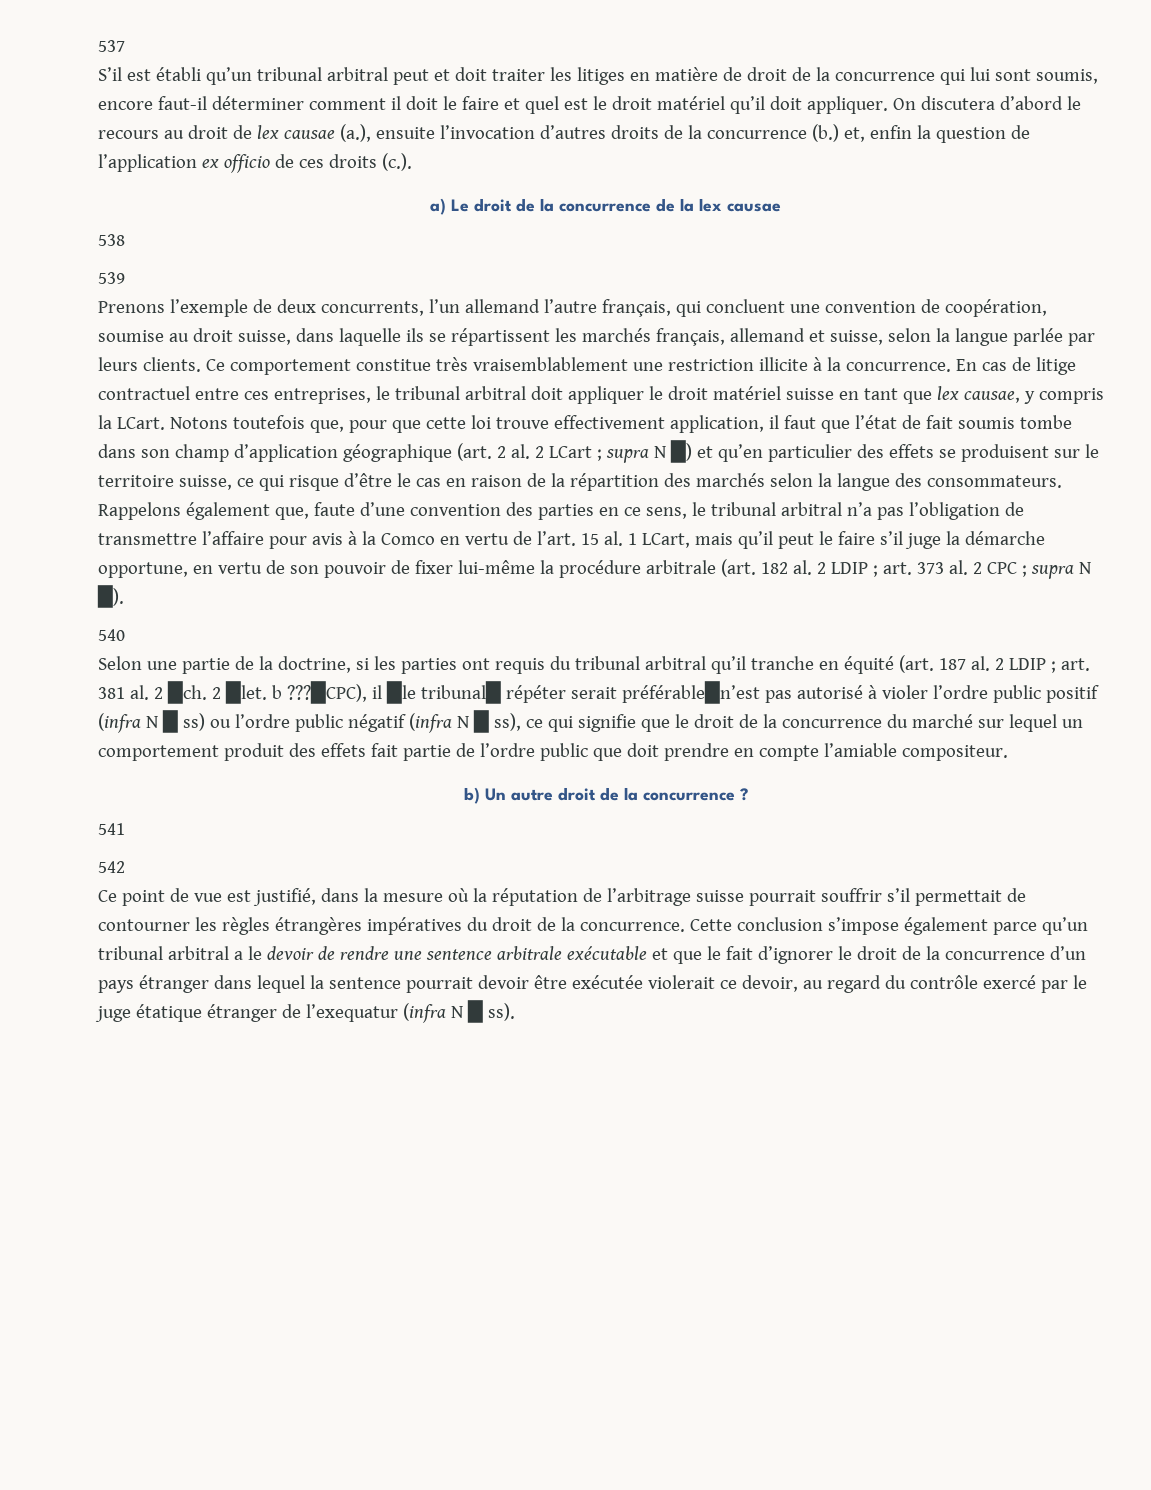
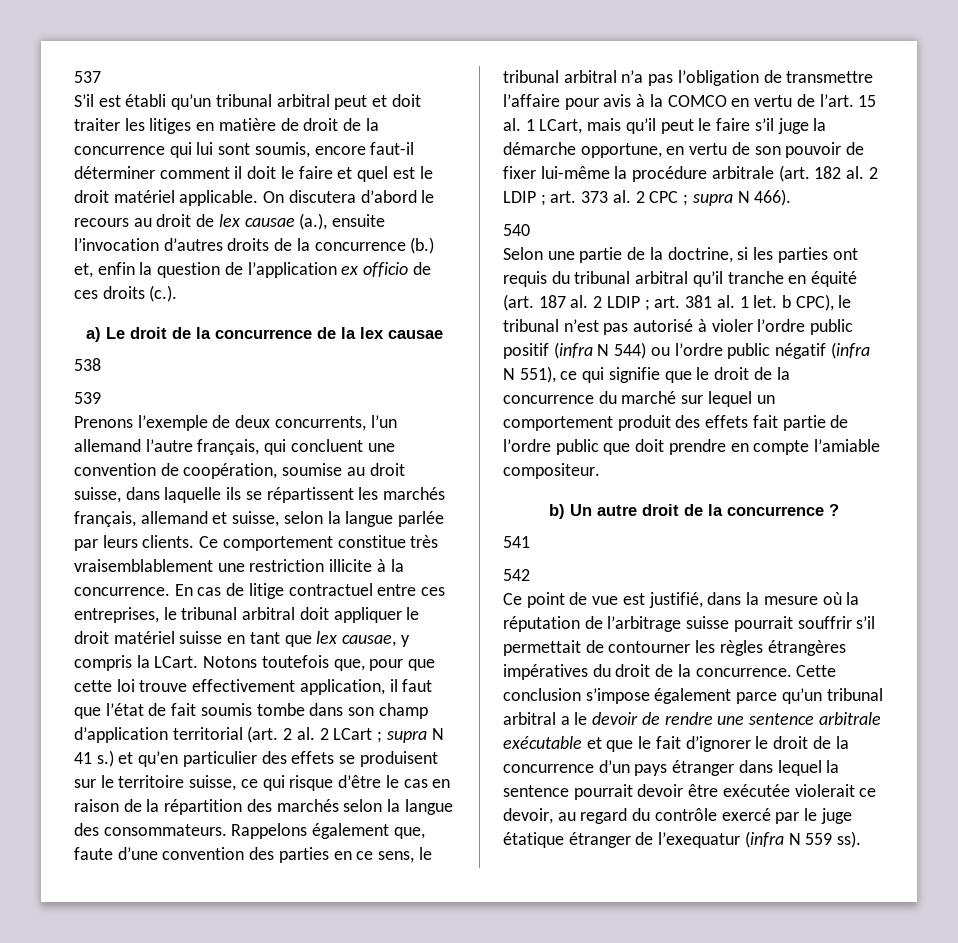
[729,96,888,114] qu’il doit appliquer. -> [179,190,259,206] applicable.
[342,444,452,462] géographique -> [172,727,243,740] territorial
[669,440,692,463] █) -> [74,750,114,767] 41 s.)
[380,533,435,545] Comco -> [667,95,727,107] COMCO
[97,585,124,608] █). -> [754,189,792,206] 466).
[153,681,760,704] 2 █ch. 2 █let. b ???█CPC), il █le tribunal█ répéter serait préférable█n’est -> [739,294,852,311] [503,319,599,332] 1 let. b CPC), le tribunal n’est
[161,710,205,733] █ ss) -> [614,342,647,359] 544)
[472,710,521,733] █ ss), -> [519,366,556,383] 551),
[466,1000,483,1023] █ -> [805,833,833,845] 559

